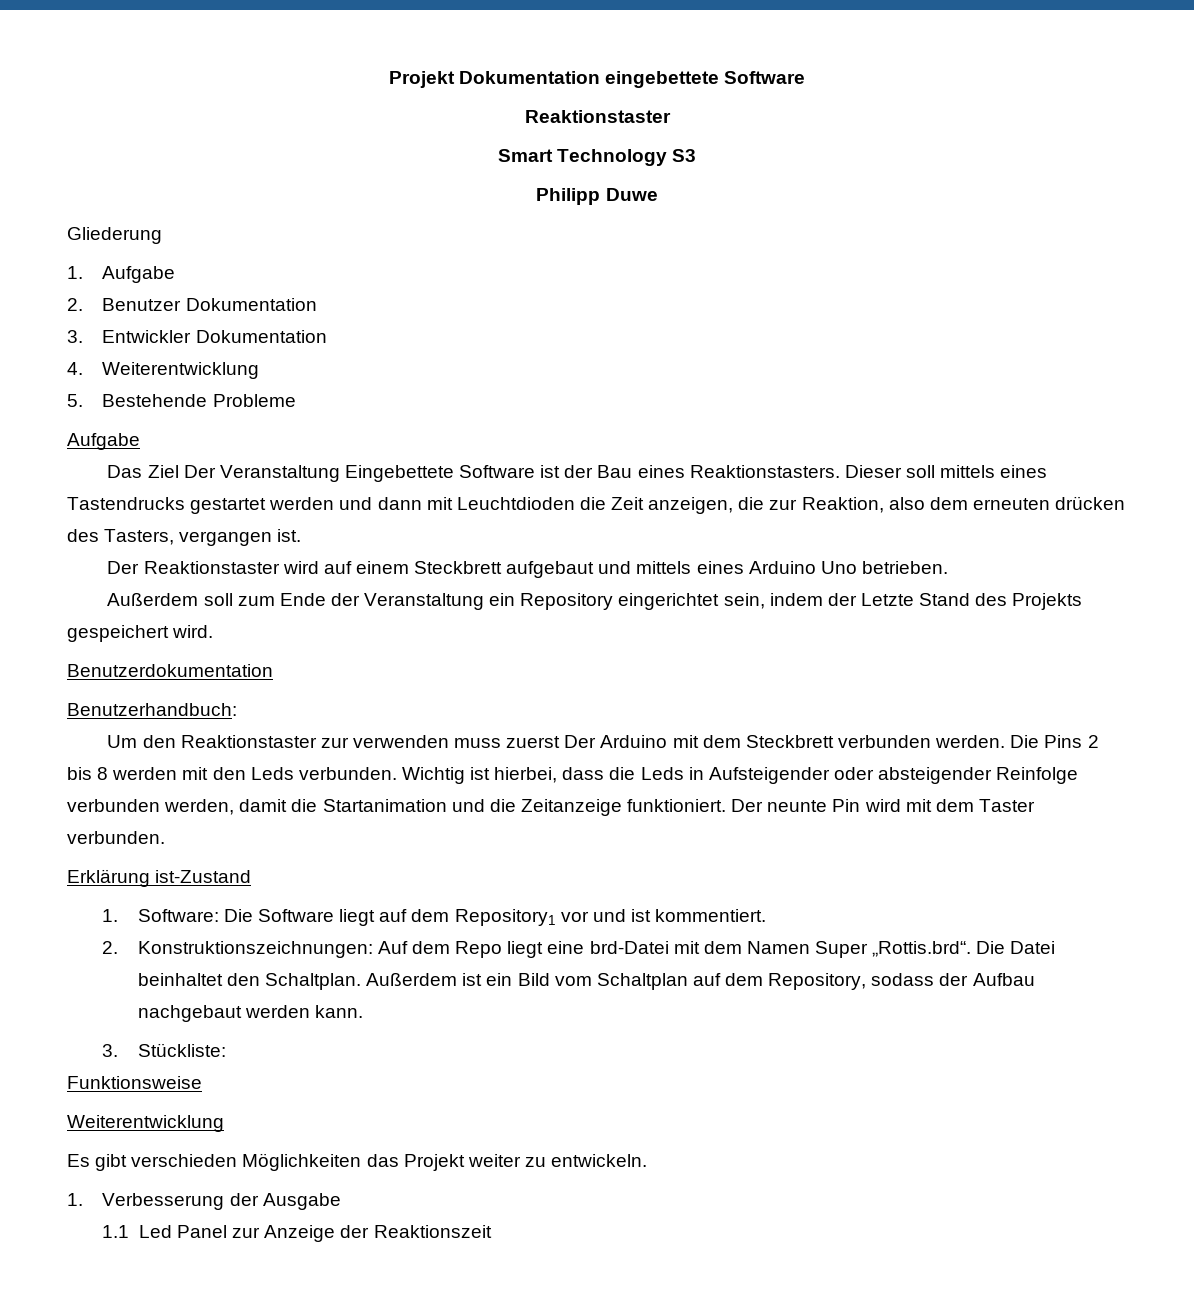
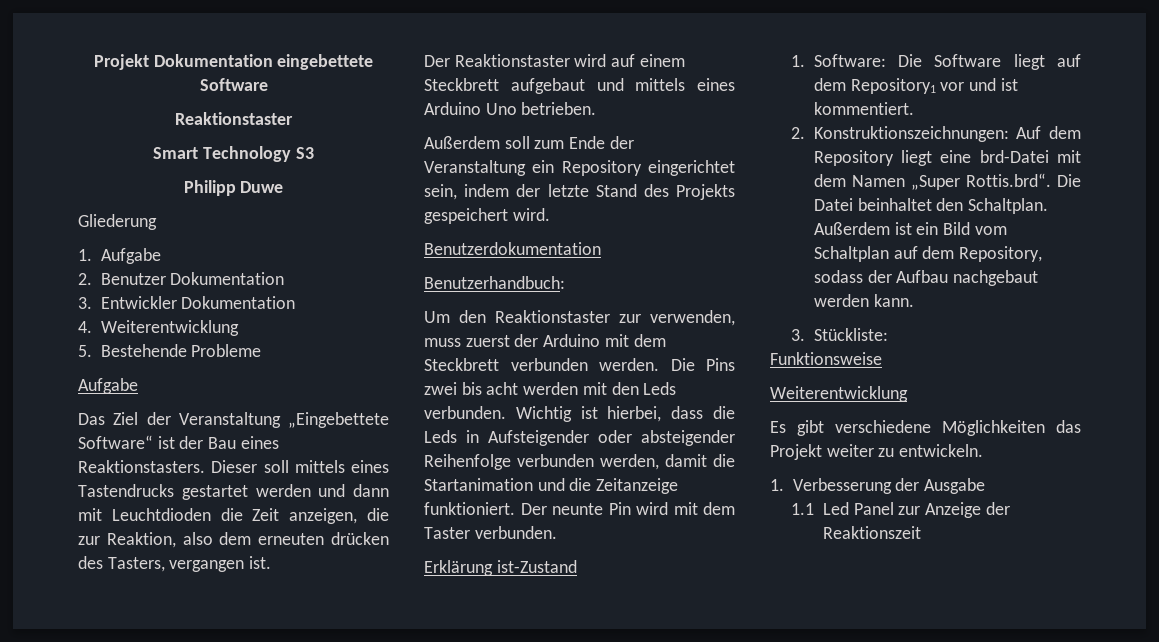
[183,465,536,482] Der Veranstaltung Eingebettete Software -> [146,412,389,428] [78,435,153,449] der Veranstaltung „Eingebettete Software“
[860,593,914,606] Letzte -> [547,184,589,197] letzte
[352,735,449,748] verwenden -> [650,310,735,326] verwenden,
[564,735,597,748] Der -> [514,334,539,347] der
[1087,735,1099,748] [67,767,109,780] 2 bis 8 -> [424,382,519,395] zwei bis acht
[996,767,1079,784] Reinfolge -> [424,454,511,470] Reihenfolge
[455,941,503,958] Repo -> [813,150,894,166] Repository
[815,941,972,958] Super „Rottis.brd“. -> [910,173,1051,190] „Super Rottis.brd“.
[131,1154,238,1167] verschieden -> [835,420,931,433] verschiedene

